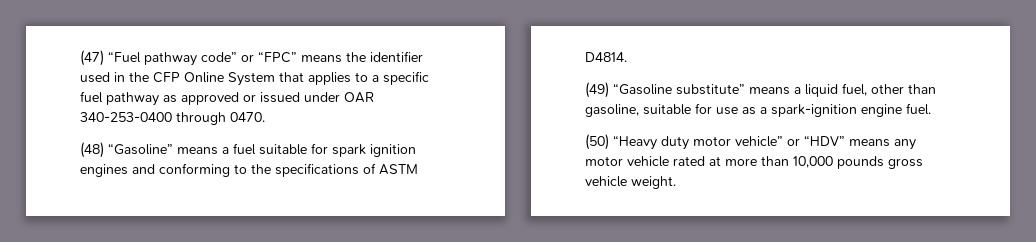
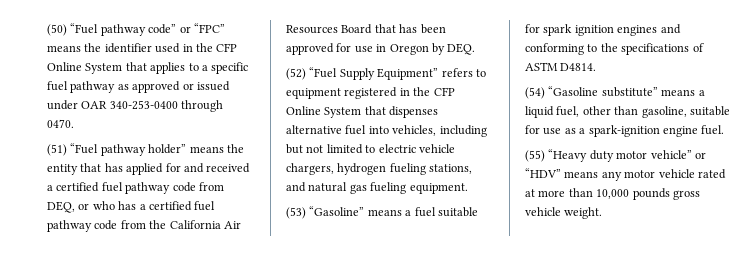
[80,50,104,66] (47) -> [47,24,67,36] (50)
[80,142,104,158] (48) -> [47,143,244,156] [47,163,251,175] [47,182,224,194] [47,201,216,213] [47,220,241,232] [286,24,446,34] [286,43,476,55] [286,67,486,80] [286,87,455,99] [286,106,439,118] [286,125,487,137] [286,144,455,154] [286,163,473,175] [286,182,468,194] [286,207,306,219] (51) “Fuel pathway holder” means the entity that has applied for and received a certified fuel pathway code from DEQ, or who has a certified fuel pathway code from the California Air Resources Board that has been approved for use in Oregon by DEQ. // (52) “Fuel Supply Equipment” refers to equipment registered in the CFP Online System that dispenses alternative fuel into vehicles, including but not limited to electric vehicle chargers, hydrogen fueling stations, and natural gas fueling equipment. // (53)
[585,82,609,98] (49) -> [525,87,545,99] (54)
[585,134,609,150] (50) -> [525,150,545,162] (55)

